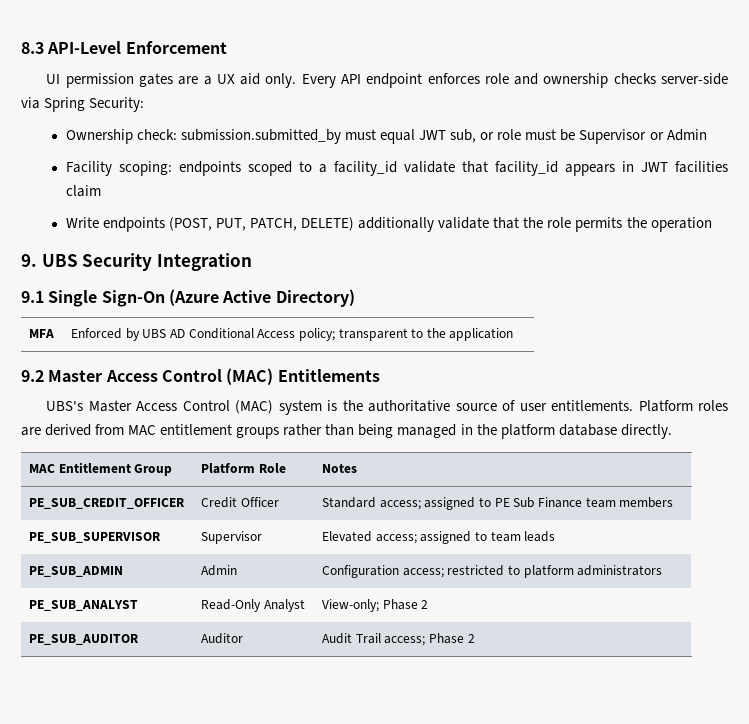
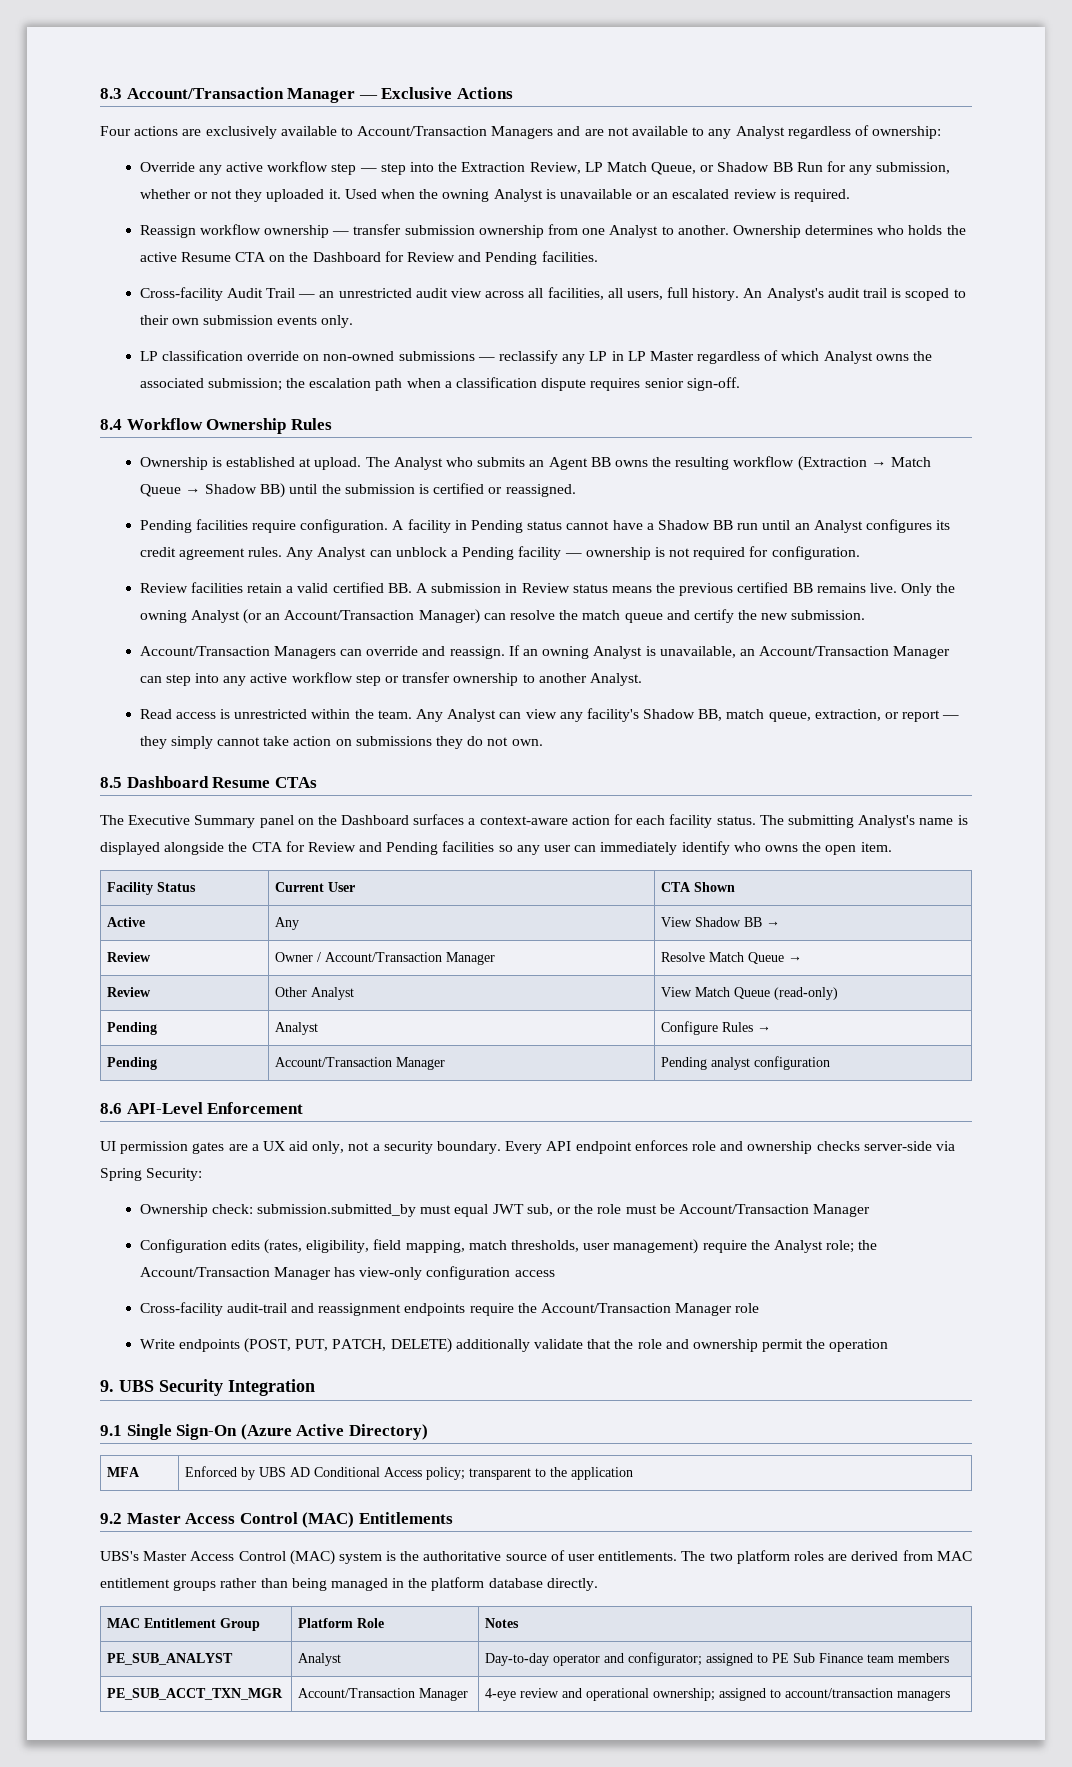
(44, 48) none -> [126,87,513,103] [100,125,942,139] [139,161,951,175] [139,189,851,202] [139,224,966,238] [139,251,598,265] [139,287,966,301] [139,315,354,328] [139,350,933,364] [139,377,740,391] [100,418,332,434] [139,456,932,471] [139,483,576,498] [139,519,951,533] [139,546,860,560] [139,582,956,596] [139,609,866,624] [139,645,951,659] [139,672,642,686] [139,708,960,722] [139,736,543,749] [100,776,317,788] [100,814,968,828] [100,841,892,855] [106,882,196,895] [274,882,355,892] [660,882,735,892] [106,917,145,927] [274,917,299,930] [660,917,780,927] [106,952,151,962] [274,952,495,965] [660,952,802,964] [106,987,151,997] [274,987,354,1000] [660,987,838,1000] [106,1022,157,1035] [274,1022,318,1035] [660,1021,771,1035] [106,1057,157,1070] [274,1057,445,1070] [660,1056,830,1070] [100,1103,122,1114] Account/Transaction Manager — Exclusive Actions // Four actions are exclusively available to Account/Transaction Managers and are not available to any Analyst regardless of ownership: // Override any active workflow step — step into the Extraction Review, LP Match Queue, or Shadow BB Run for any submission, whether or not they uploaded it. Used when the owning Analyst is unavailable or an escalated review is required. // Reassign workflow ownership — transfer submission ownership from one Analyst to another. Ownership determines who holds the active Resume CTA on the Dashboard for Review and Pending facilities. // Cross-facility Audit Trail — an unrestricted audit view across all facilities, all users, full history. An Analyst's audit trail is scoped to their own submission events only. // LP classification override on non-owned submissions — reclassify any LP in LP Master regardless of which Analyst owns the associated submission; the escalation path when a classification dispute requires senior sign-off. // 8.4 Workflow Ownership Rules // Ownership is established at upload. The Analyst who submits an Agent BB owns the resulting workflow (Extraction → Match Queue → Shadow BB) until the submission is certified or reassigned. // Pending facilities require configuration. A facility in Pending status cannot have a Shadow BB run until an Analyst configures its credit agreement rules. Any Analyst can unblock a Pending facility — ownership is not required for configuration. // Review facilities retain a valid certified BB. A submission in Review status means the previous certified BB remains live. Only the owning Analyst (or an Account/Transaction Manager) can resolve the match queue and certify the new submission. // Account/Transaction Managers can override and reassign. If an owning Analyst is unavailable, an Account/Transaction Manager can step into any active workflow step or transfer ownership to another Analyst. // Read access is unrestricted within the team. Any Analyst can view any facility's Shadow BB, match queue, extraction, or report — they simply cannot take action on submissions they do not own. // 8.5 Dashboard Resume CTAs // The Executive Summary panel on the Dashboard surfaces a context-aware action for each facility status. The submitting Analyst's name is displayed alongside the CTA for Review and Pending facilities so any user can immediately identify who owns the open item. // Facility Status | Current User | CTA Shown // Active | Any | View Shadow BB → // Review | Owner / Account/Transaction Manager | Resolve Match Queue → // Review | Other Analyst | View Match Queue (read-only) // Pending | Analyst | Configure Rules → // Pending | Account/Transaction Manager | Pending analyst configuration // 8.6
[265,73,297,88] only. -> [312,1141,502,1154] only, not a security boundary.
(495, 136) none -> [574,1204,594,1214] the
[579,129,707,144] [65,161,729,176] [65,185,101,197] Supervisor or Admin // Facility scoping: endpoints scoped to a facility_id validate that facility_id appears in JWT facilities claim -> [678,1204,871,1217] [139,1239,878,1254] [139,1266,555,1280] [139,1302,760,1316] Account/Transaction Manager // Configuration edits (rates, eligibility, field mapping, match thresholds, user management) require the Analyst role; the Account/Transaction Manager has view-only configuration access // Cross-facility audit-trail and reassignment endpoints require the Account/Transaction Manager role
[575,217,623,232] permits -> [665,1339,804,1352] and ownership permit
[638,400,693,412] Platform -> [681,1550,790,1564] The two platform
[29,498,186,509] [201,497,279,508] [322,497,421,510] PE_SUB_CREDIT_OFFICER | Credit Officer | Standard access; -> [106,1653,233,1665] [297,1653,341,1666] [484,1652,702,1666] PE_SUB_ANALYST | Analyst | Day-to-day operator and configurator;
[29,532,162,543] [201,531,263,544] [322,531,556,544] [29,566,124,577] [201,565,238,576] [322,565,663,578] [29,600,139,611] [201,599,305,612] [322,599,429,612] [29,634,140,645] [201,633,244,644] [322,633,475,646] PE_SUB_SUPERVISOR | Supervisor | Elevated access; assigned to team leads // PE_SUB_ADMIN | Admin | Configuration access; restricted to platform administrators // PE_SUB_ANALYST | Read-Only Analyst | View-only; Phase 2 // PE_SUB_AUDITOR | Auditor | Audit Trail access; Phase 2 -> [106,1688,283,1700] [297,1688,468,1701] [484,1688,950,1701] PE_SUB_ACCT_TXN_MGR | Account/Transaction Manager | 4-eye review and operational ownership; assigned to account/transaction managers

